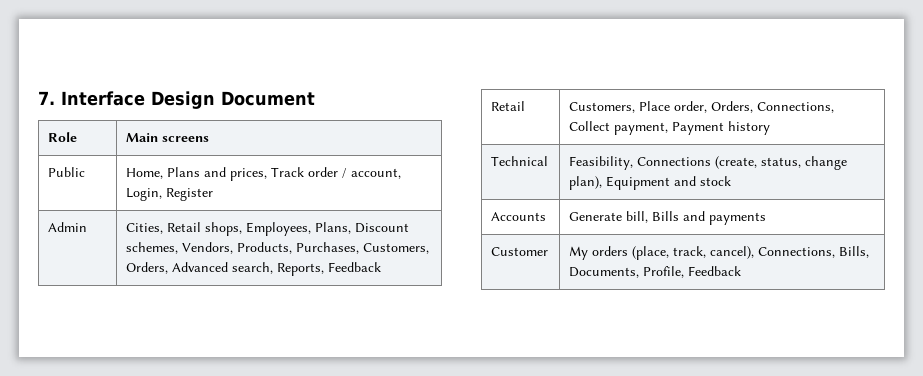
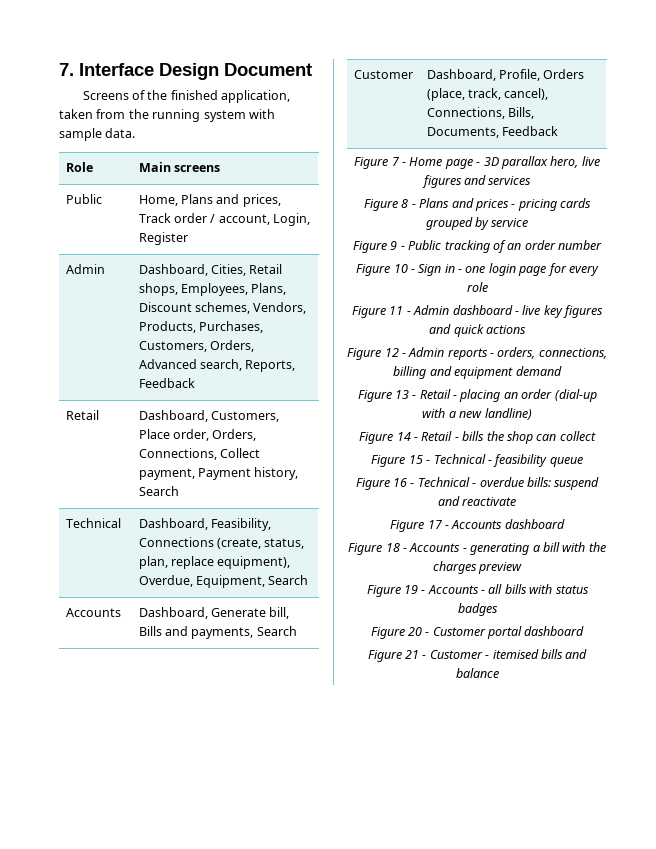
(315, 98) none -> [82,90,291,103] [59,109,275,122] [59,128,136,141] // Screens of the finished application, taken from the running system with sample data.
(88, 227) none -> [138,264,208,276] Dashboard,
(526, 106) none -> [138,410,208,422] Dashboard,
[728,121,771,135] history -> [254,467,299,480] [138,486,179,496] history, Search
(549, 161) none -> [138,518,208,530] Dashboard,
[805,156,848,170] [569,176,732,190] change plan), Equipment and stock -> [138,556,291,569] [138,575,309,588] plan, replace equipment), Overdue, Equipment, Search
(547, 216) none -> [138,607,208,619] Dashboard,
[709,212,767,225] payments -> [191,626,297,639] payments, Search
[569,246,629,260] My orders -> [426,69,585,81] Dashboard, Profile, Orders
[643,266,742,278] Profile, Feedback -> [502,126,559,136] [354,156,600,169] [421,175,532,188] [364,198,591,211] [425,217,529,230] [353,240,602,253] [356,263,599,276] [466,282,488,292] [352,305,603,318] [429,324,526,337] [347,347,607,360] [393,366,562,379] [357,389,597,402] [422,408,532,420] [359,431,596,444] [371,454,583,467] [355,477,600,490] [437,496,517,506] [390,519,565,532] [348,542,606,555] [432,561,523,574] [366,584,589,597] [457,603,498,616] [370,626,585,639] [367,649,588,662] [455,668,499,678] Feedback // Figure 7 - Home page - 3D parallax hero, live figures and services // Figure 8 - Plans and prices - pricing cards grouped by service // Figure 9 - Public tracking of an order number // Figure 10 - Sign in - one login page for every role // Figure 11 - Admin dashboard - live key figures and quick actions // Figure 12 - Admin reports - orders, connections, billing and equipment demand // Figure 13 - Retail - placing an order (dial-up with a new landline) // Figure 14 - Retail - bills the shop can collect // Figure 15 - Technical - feasibility queue // Figure 16 - Technical - overdue bills: suspend and reactivate // Figure 17 - Accounts dashboard // Figure 18 - Accounts - generating a bill with the charges preview // Figure 19 - Accounts - all bills with status badges // Figure 20 - Customer portal dashboard // Figure 21 - Customer - itemised bills and balance

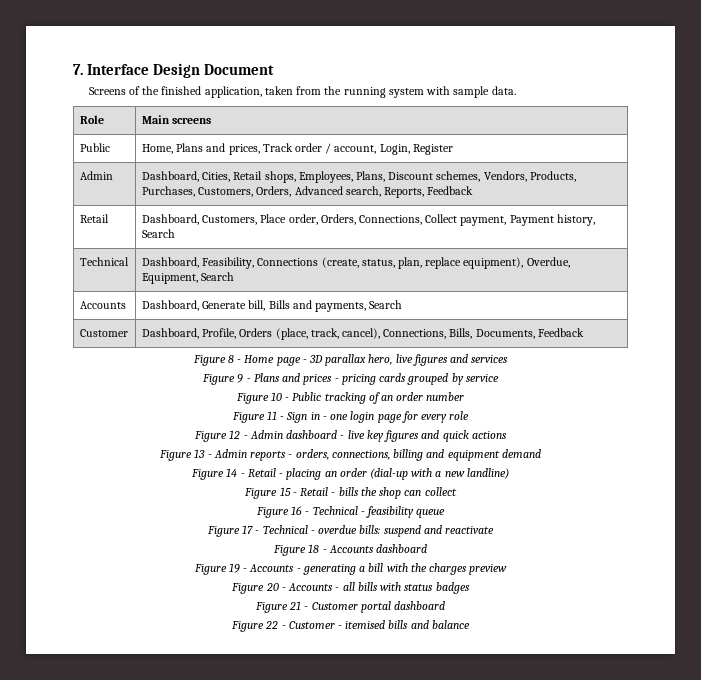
[391,157,400,166] 7 -> [227,355,234,363] 8
[401,199,409,208] 8 -> [237,374,244,383] 9
[390,241,398,250] 9 -> [270,392,282,401] 10
[393,264,408,273] 10 -> [266,411,277,420] 11
[389,306,404,315] 11 -> [229,430,241,439] 12
[384,348,399,357] 12 -> [194,449,206,458] 13
[394,390,409,399] 13 -> [226,468,238,477] 14
[396,432,411,441] 14 -> [279,487,291,496] 15
[408,455,423,464] 15 -> [291,506,303,515] 16
[393,478,408,487] 16 -> [242,525,254,534] 17
[427,520,443,529] 17 -> [308,544,320,553] 18
[385,543,400,552] 18 -> [228,563,240,573] 19
[403,585,418,594] 19 -> [265,583,279,591] 20
[407,627,422,636] 20 -> [289,601,302,610] 21
[405,650,420,659] 21 -> [265,621,279,629] 22

